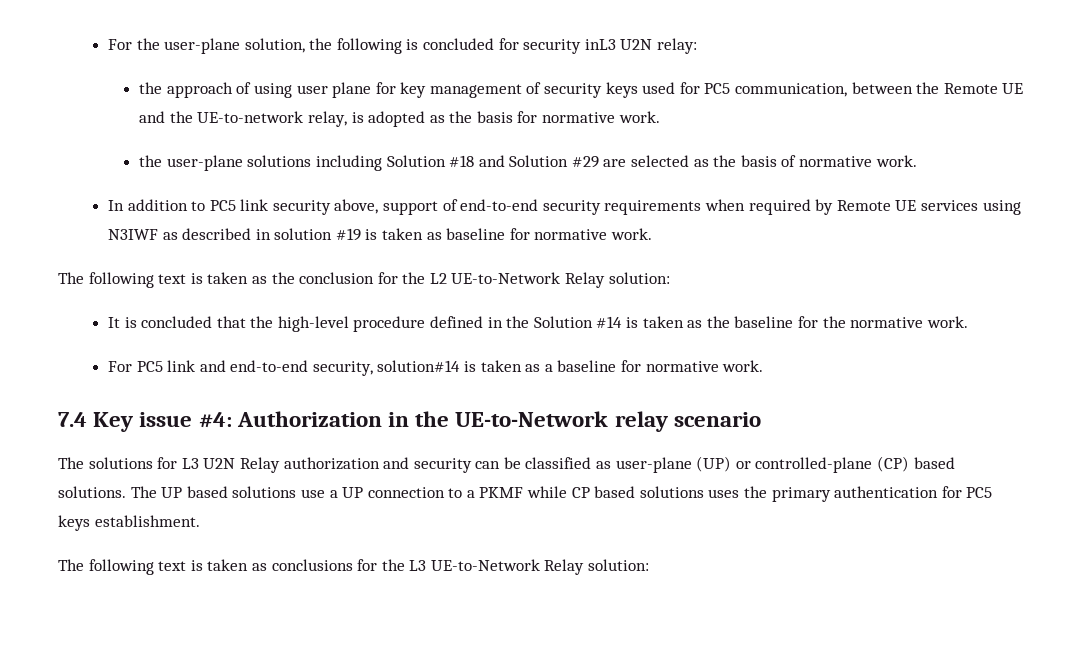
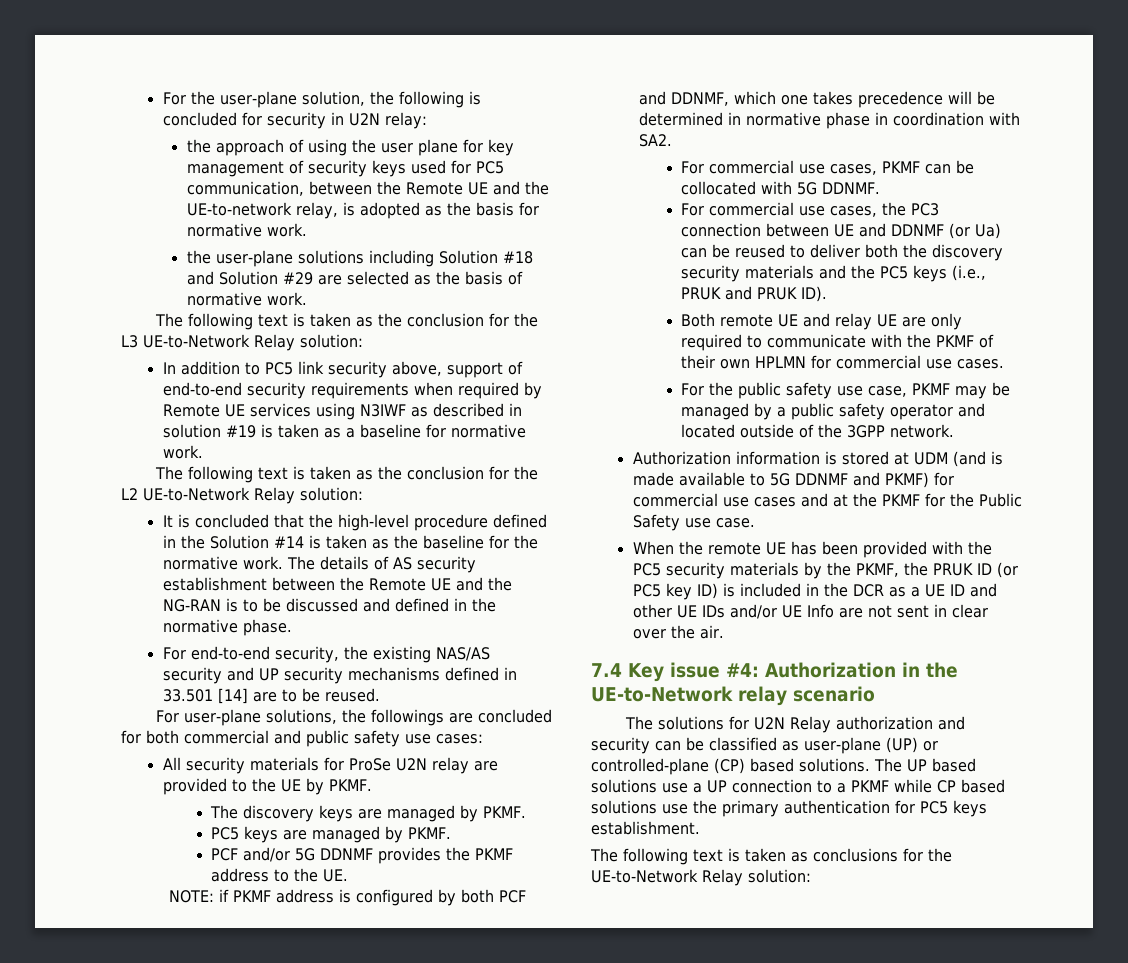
[584,39,616,50] inL3 -> [330,112,344,125] in
(292, 90) none -> [351,139,376,153] the
(917, 161) none -> [154,313,538,330] [121,334,363,351] // The following text is taken as the conclusion for the L3 UE-to-Network Relay solution:
(442, 236) none -> [345,428,355,438] a
[107,360,764,376] // For PC5 link and end-to-end security, solution#14 is taken as a baseline for normative work. -> [286,556,476,573] [162,577,512,591] [162,598,496,612] [162,619,292,636] [162,646,490,663] [162,667,517,684] [162,688,380,704] [155,709,552,726] [121,730,483,747] [162,757,498,774] [162,778,372,795] [209,805,526,822] [210,826,451,843] [210,847,513,864] [210,868,348,882] [169,889,527,906] [639,91,996,108] [639,112,1021,129] [639,134,673,147] [680,160,974,175] [680,181,880,195] [680,202,939,217] [680,223,1001,239] [680,244,1003,261] [680,265,986,282] [680,286,827,302] [680,313,962,330] [680,334,994,351] [680,355,1004,369] [680,382,1010,399] [680,403,985,420] [680,424,954,438] [632,451,1003,467] [632,472,954,488] [632,493,1022,507] [632,514,755,531] [632,541,992,558] [632,562,1018,579] [632,583,997,600] [632,604,988,619] [632,625,724,639] The details of AS security establishment between the Remote UE and the NG-RAN is to be discussed and defined in the normative phase. // For end-to-end security, the existing NAS/AS security and UP security mechanisms defined in 33.501 [14] are to be reused. // For user-plane solutions, the followings are concluded for both commercial and public safety use cases: // All security materials for ProSe U2N relay are provided to the UE by PKMF. // The discovery keys are managed by PKMF. // PC5 keys are managed by PKMF. // PCF and/or 5G DDNMF provides the PKMF address to the UE. // NOTE: if PKMF address is configured by both PCF and DDNMF, which one takes precedence will be determined in normative phase in coordination with SA2. // For commercial use cases, PKMF can be collocated with 5G DDNMF. // For commercial use cases, the PC3 connection between UE and DDNMF (or Ua) can be reused to deliver both the discovery security materials and the PC5 keys (i.e., PRUK and PRUK ID). // Both remote UE and relay UE are only required to communicate with the PKMF of their own HPLMN for commercial use cases. // For the public safety use case, PKMF may be managed by a public safety operator and located outside of the 3GPP network. // Authorization information is stored at UDM (and is made available to 5G DDNMF and PKMF) for commercial use cases and at the PKMF for the Public Safety use case. // When the remote UE has been provided with the PC5 security materials by the PKMF, the PRUK ID (or PC5 key ID) is included in the DCR as a UE ID and other UE IDs and/or UE Info are not sent in clear over the air.
[181,458,199,469] L3 -> (749, 723) none
[708,489,740,498] uses -> [662,804,688,814] use
[409,560,427,571] L3 -> (952, 855) none

